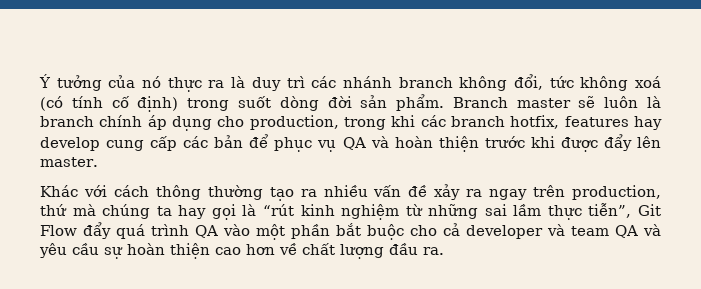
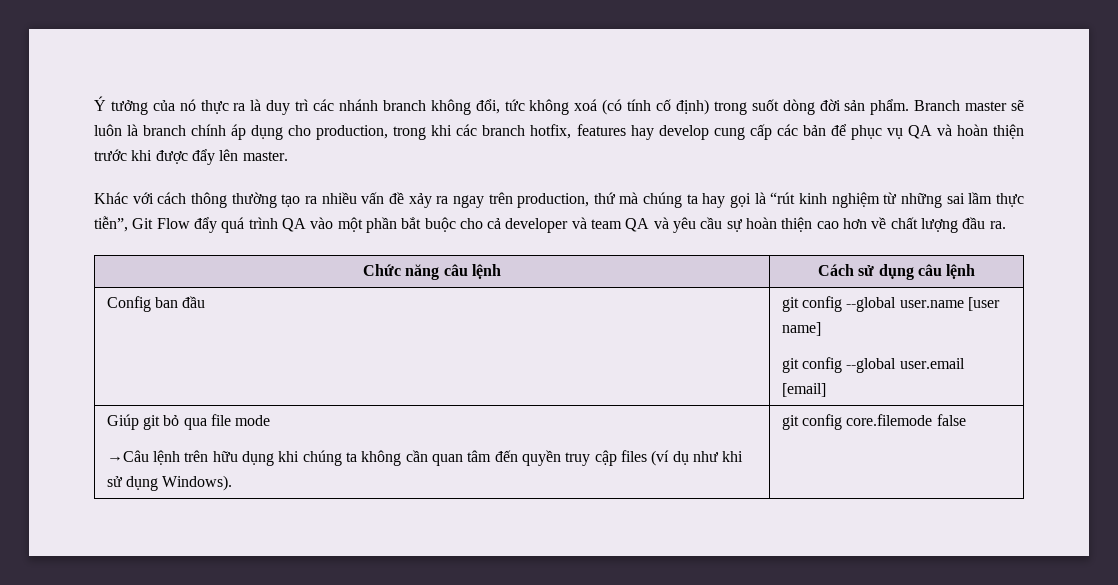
(444, 251) none -> [363,264,501,280] [817,264,976,280] [106,296,206,312] [781,296,1001,312] [781,322,821,336] [781,357,965,373] [781,383,826,397] [106,414,271,430] [106,450,744,466] [106,475,233,491] [781,414,966,430] // Chức năng câu lệnh | Cách sử dụng câu lệnh // Config ban đầu | git config --global user.name [user name] // git config --global user.email [email] // Giúp git bỏ qua file mode // →Câu lệnh trên hữu dụng khi chúng ta không cần quan tâm đến quyền truy cập files (ví dụ như khi sử dụng Windows). | git config core.filemode false

